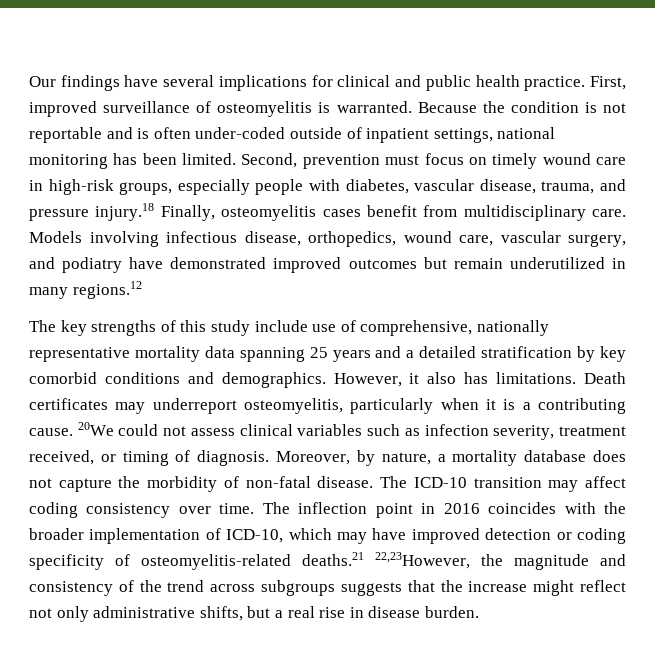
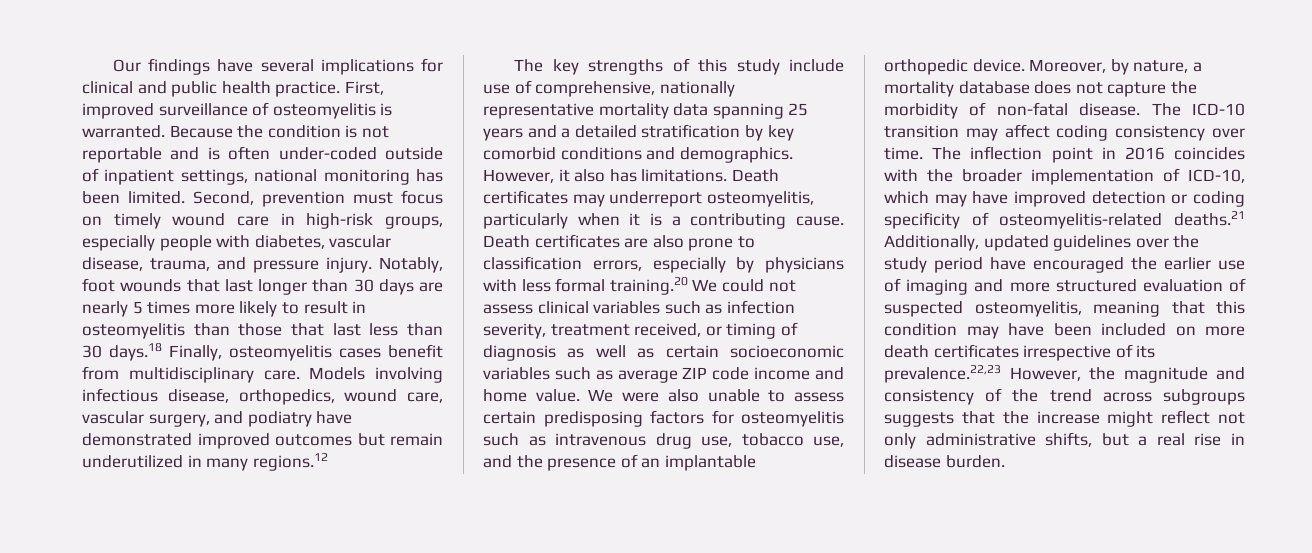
[95,203,155,221] injury.18 -> [326,257,443,273] [82,278,443,295] [82,301,367,317] [82,323,443,339] [82,343,162,361] injury. Notably, foot wounds that last longer than 30 days are nearly 5 times more likely to result in osteomyelitis than those that last less than 30 days.18
[77,422,114,436] 20We -> [483,234,755,251] [483,256,844,273] [483,277,718,295] Death certificates are also prone to classification errors, especially by physicians with less formal training.20 We
[197,450,270,466] diagnosis. -> [483,345,844,361] [483,367,844,383] [483,389,844,402] [483,410,844,427] [483,433,844,449] [483,454,756,471] [884,59,1025,75] diagnosis as well as certain socioeconomic variables such as average ZIP code income and home value. We were also unable to assess certain predisposing factors for osteomyelitis such as intravenous drug use, tobacco use, and the presence of an implantable orthopedic device.
[375,552,470,569] 22,23However, -> [884,235,1200,251] [884,257,1245,273] [884,278,1246,295] [884,301,1245,317] [884,323,1245,339] [884,344,1156,361] [884,365,1081,383] Additionally, updated guidelines over the study period have encouraged the earlier use of imaging and more structured evaluation of suspected osteomyelitis, meaning that this condition may have been included on more death certificates irrespective of its prevalence.22,23 However,

